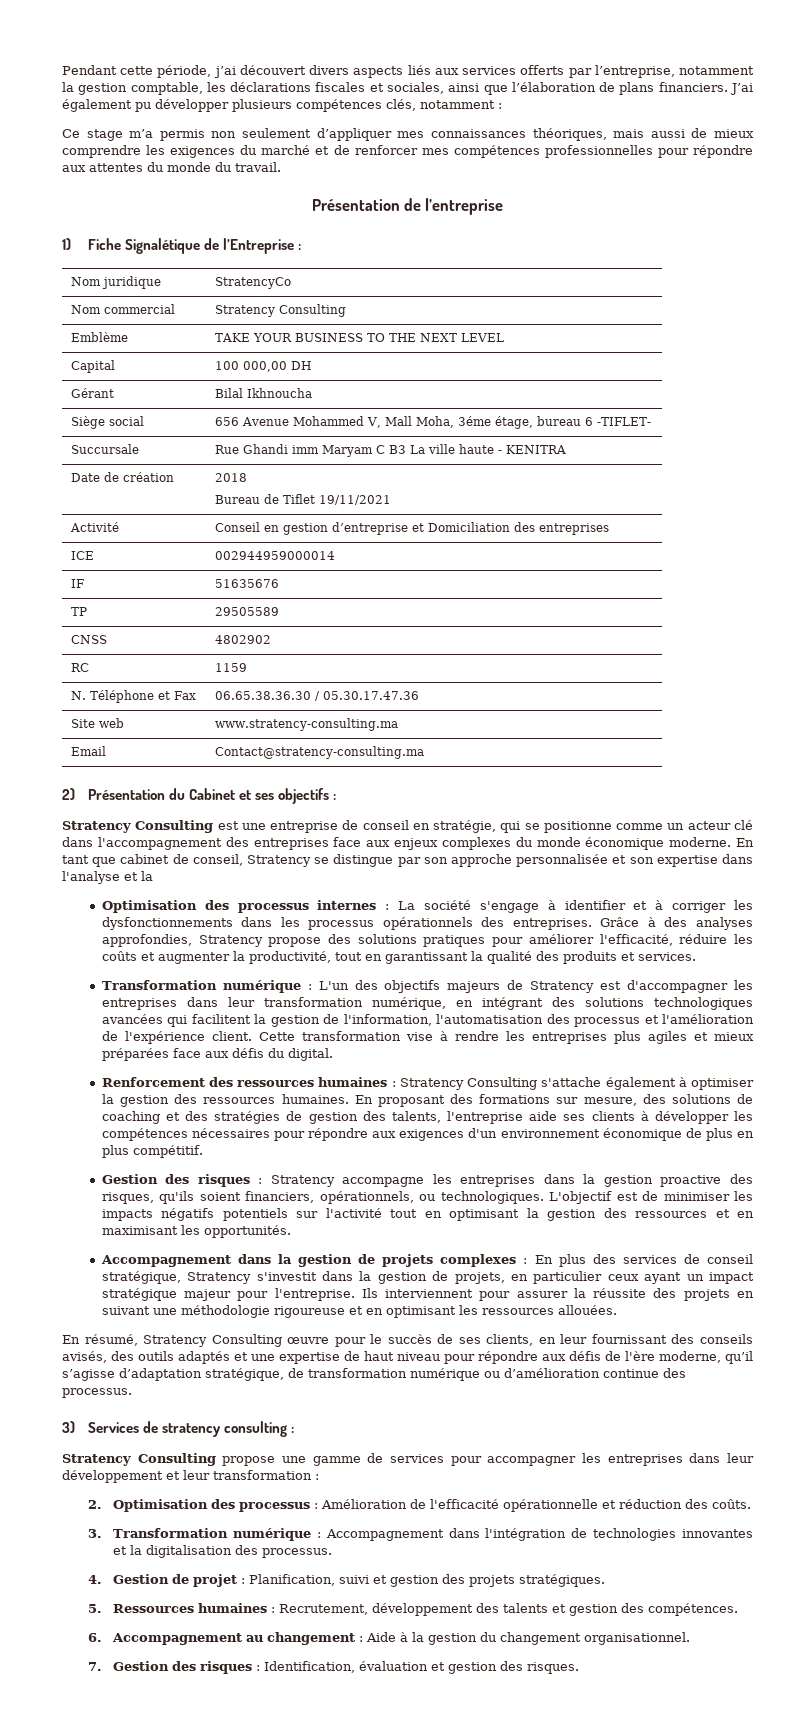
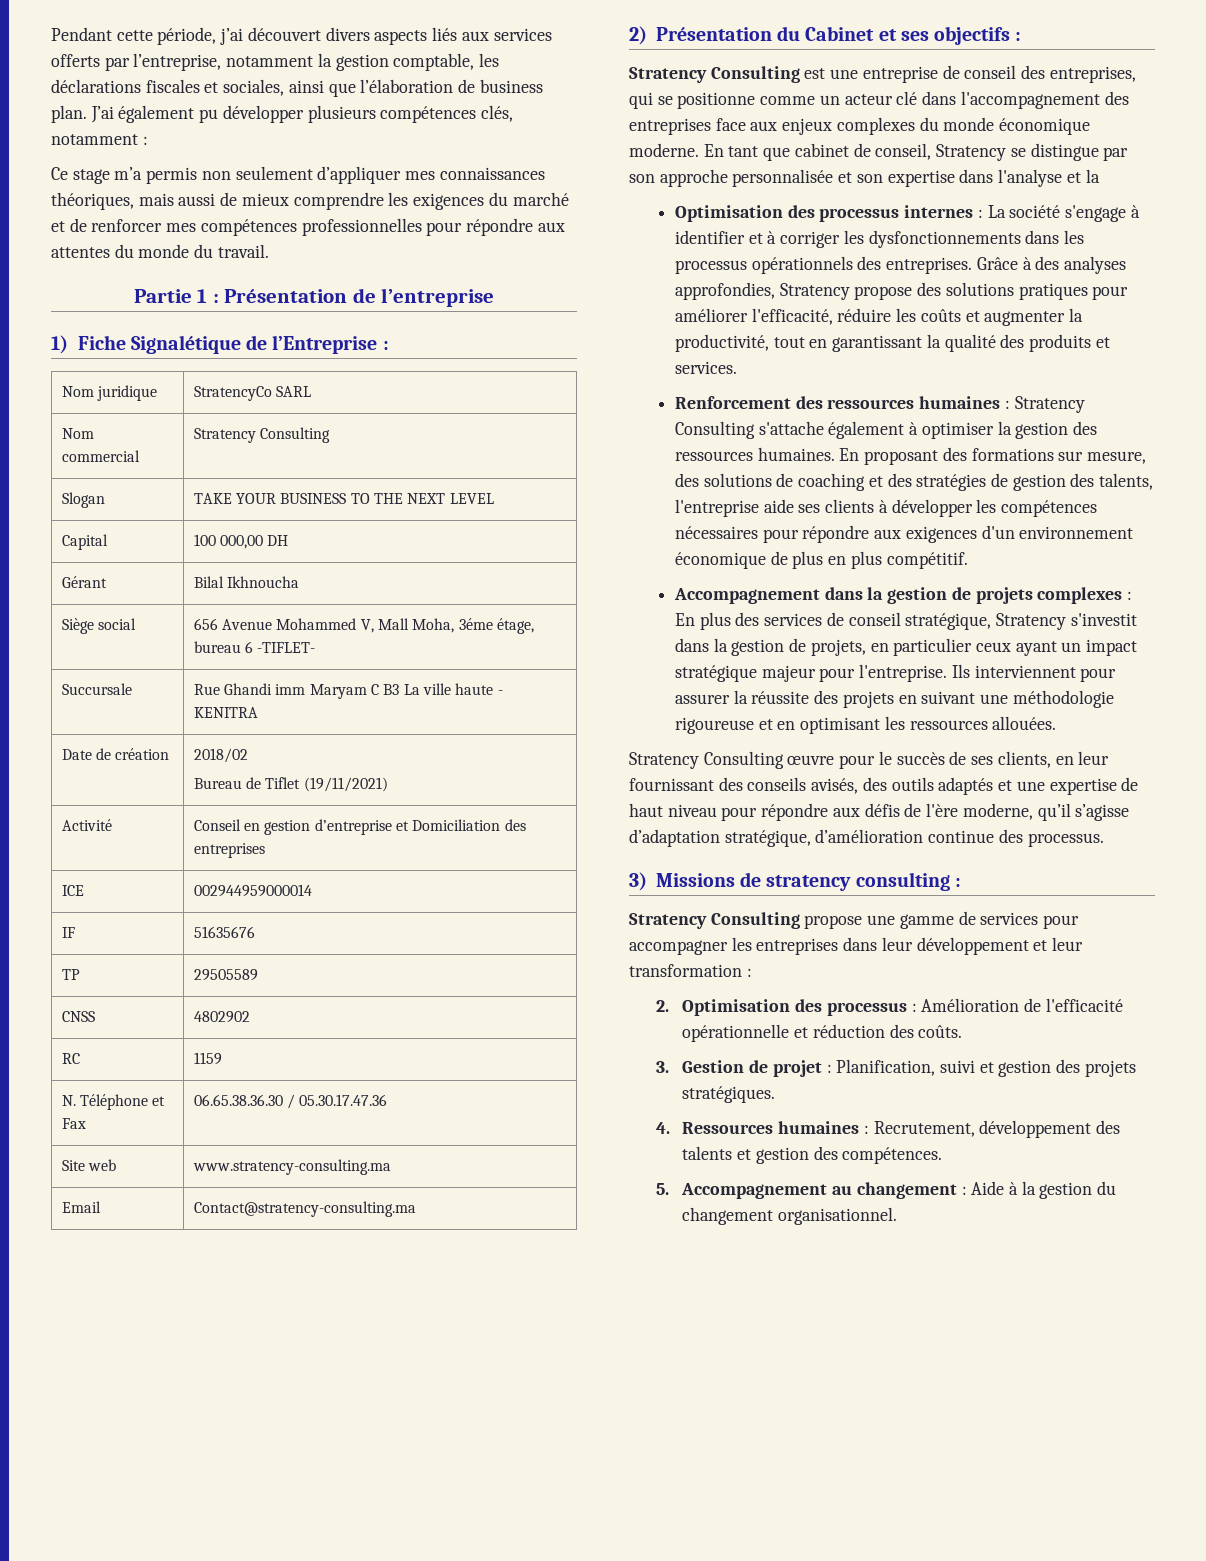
[619,82,728,95] plans financiers. -> [479,79,543,93] [51,105,87,123] business plan.
(281, 167) none -> [133,289,219,303] Partie 1 :
(292, 283) none -> [276,386,312,397] SARL
[71,332,129,342] Emblème -> [61,492,105,508] Slogan
[215,473,248,482] 2018 -> [193,748,248,763] 2018/02
[319,495,392,505] 19/11/2021 -> [303,777,388,792] (19/11/2021)
[412,820,497,833] en stratégie, -> [1021,65,1136,83] des entreprises,
[101,980,754,993] [101,997,754,1010] [101,1014,754,1027] [101,1031,754,1044] [101,1048,333,1061] // Transformation numérique : L'un des objectifs majeurs de Stratency est d'accompagner les entreprises dans leur transformation numérique, en intégrant des solutions technologiques avancées qui facilitent la gestion de l'information, l'automatisation des processus et l'amélioration de l'expérience client. Cette transformation vise à rendre les entreprises plus agiles et mieux préparées face aux défis du digital. -> (737, 367) none
[101,1174,753,1187] [101,1191,753,1204] [101,1208,754,1221] [101,1225,291,1238] // Gestion des risques : Stratency accompagne les entreprises dans la gestion proactive des risques, qu'ils soient financiers, opérationnels, ou technologiques. L'objectif est de minimiser les impacts négatifs potentiels sur l'activité tout en optimisant la gestion des ressources et en maximisant les opportunités. -> (968, 560) none
[62,1334,138,1346] En résumé, -> (1057, 723) none
[288,1368,500,1381] de transformation numérique ou -> (811, 838) none
[87,1422,139,1433] Services -> [655,873,735,887] Missions
[113,1528,753,1541] [113,1545,333,1558] [87,1575,102,1584] Transformation numérique : Accompagnement dans l'intégration de technologies innovantes et la digitalisation des processus. // 4. -> (669, 1067) none
[87,1604,102,1613] 5. -> [655,1122,670,1134] 4.
[87,1633,102,1642] 6. -> [655,1183,669,1195] 5.
[87,1661,580,1674] // 7. Gestion des risques : Identification, évaluation et gestion des risques. -> (898, 1216) none

